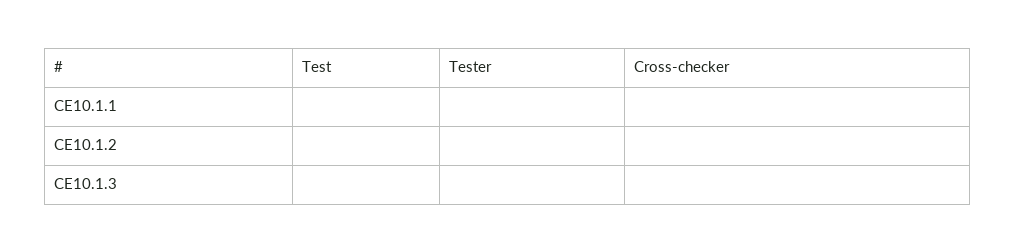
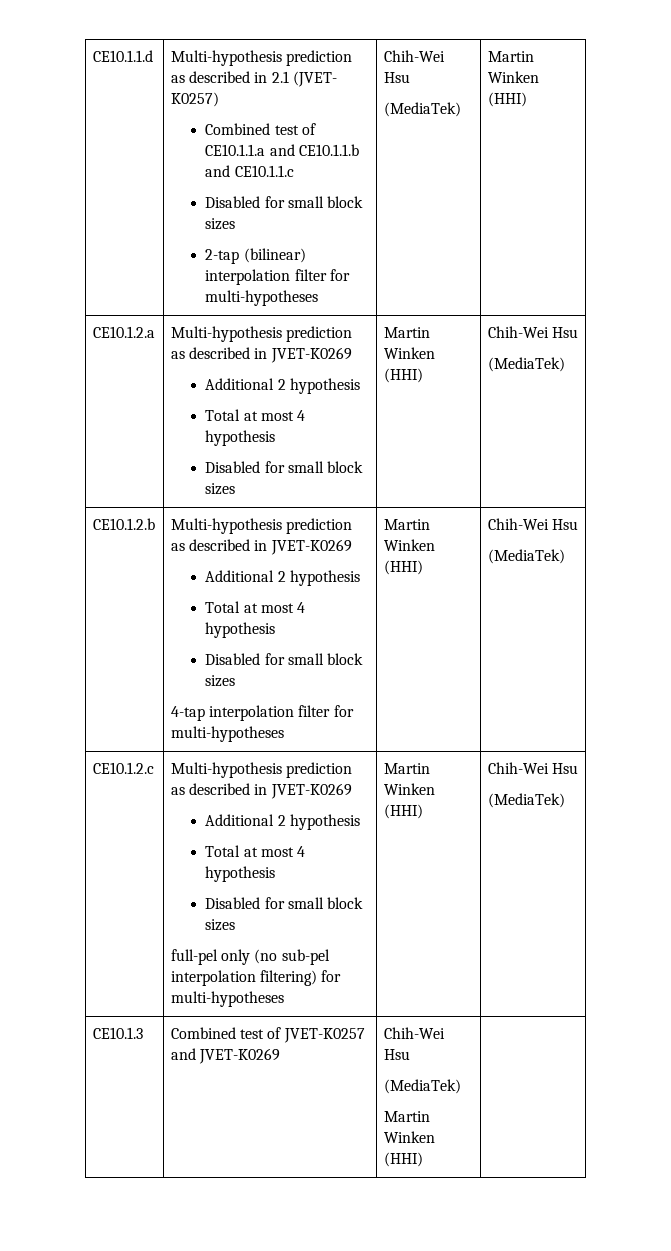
[53,61,63,72] [301,61,332,72] [448,61,492,72] [633,61,730,72] [53,100,117,111] [53,139,117,150] [53,178,117,189] # | Test | Tester | Cross-checker // CE10.1.1 | | | // CE10.1.2 | | | // CE10.1.3 | | -> [92,50,153,62] [170,50,352,66] [170,71,337,87] [170,92,219,107] [205,123,316,135] [205,144,359,156] [205,165,294,177] [205,196,364,208] [205,218,236,230] [205,248,306,264] [205,269,350,285] [205,290,319,306] [383,50,445,62] [383,72,410,83] [383,102,461,117] [487,51,534,62] [487,71,539,83] [487,92,527,107] [92,326,155,338] [170,326,352,342] [170,347,352,363] [205,378,360,394] [205,409,306,421] [205,430,276,446] [205,461,364,473] [205,483,236,495] [383,327,430,338] [383,347,435,359] [383,368,423,383] [487,326,578,338] [487,357,565,372] [92,518,155,530] [170,518,352,534] [170,539,352,555] [205,570,360,586] [205,601,306,613] [205,622,276,638] [205,653,364,665] [205,675,236,687] [170,705,354,721] [170,726,284,742] [383,519,430,530] [383,539,435,551] [383,560,423,575] [487,518,578,530] [487,549,565,564] [92,762,154,774] [170,762,352,778] [170,783,352,799] [205,814,360,830] [205,845,306,857] [205,866,276,882] [205,897,364,909] [205,919,236,931] [170,949,330,965] [170,970,342,986] [170,991,284,1007] [383,763,430,774] [383,783,435,795] [383,804,423,819] [487,762,578,774] [487,793,565,808] [92,1027,143,1039] [170,1027,365,1043] [170,1048,280,1064] [383,1027,445,1039] [383,1049,410,1060] [383,1079,461,1094] [383,1111,430,1122] [383,1131,435,1143] [383,1152,423,1167] CE10.1.1.d | Multi-hypothesis prediction as described in 2.1 (JVET- K0257) // Combined test of CE10.1.1.a and CE10.1.1.b and CE10.1.1.c // Disabled for small block sizes // 2-tap (bilinear) interpolation filter for multi-hypotheses | Chih-Wei Hsu // (MediaTek) | Martin Winken (HHI) // CE10.1.2.a | Multi-hypothesis prediction as described in JVET-K0269 // Additional 2 hypothesis // Total at most 4 hypothesis // Disabled for small block sizes | Martin Winken (HHI) | Chih-Wei Hsu // (MediaTek) // CE10.1.2.b | Multi-hypothesis prediction as described in JVET-K0269 // Additional 2 hypothesis // Total at most 4 hypothesis // Disabled for small block sizes // 4-tap interpolation filter for multi-hypotheses | Martin Winken (HHI) | Chih-Wei Hsu // (MediaTek) // CE10.1.2.c | Multi-hypothesis prediction as described in JVET-K0269 // Additional 2 hypothesis // Total at most 4 hypothesis // Disabled for small block sizes // full-pel only (no sub-pel interpolation filtering) for multi-hypotheses | Martin Winken (HHI) | Chih-Wei Hsu // (MediaTek) // CE10.1.3 | Combined test of JVET-K0257 and JVET-K0269 | Chih-Wei Hsu // (MediaTek) // Martin Winken (HHI)

